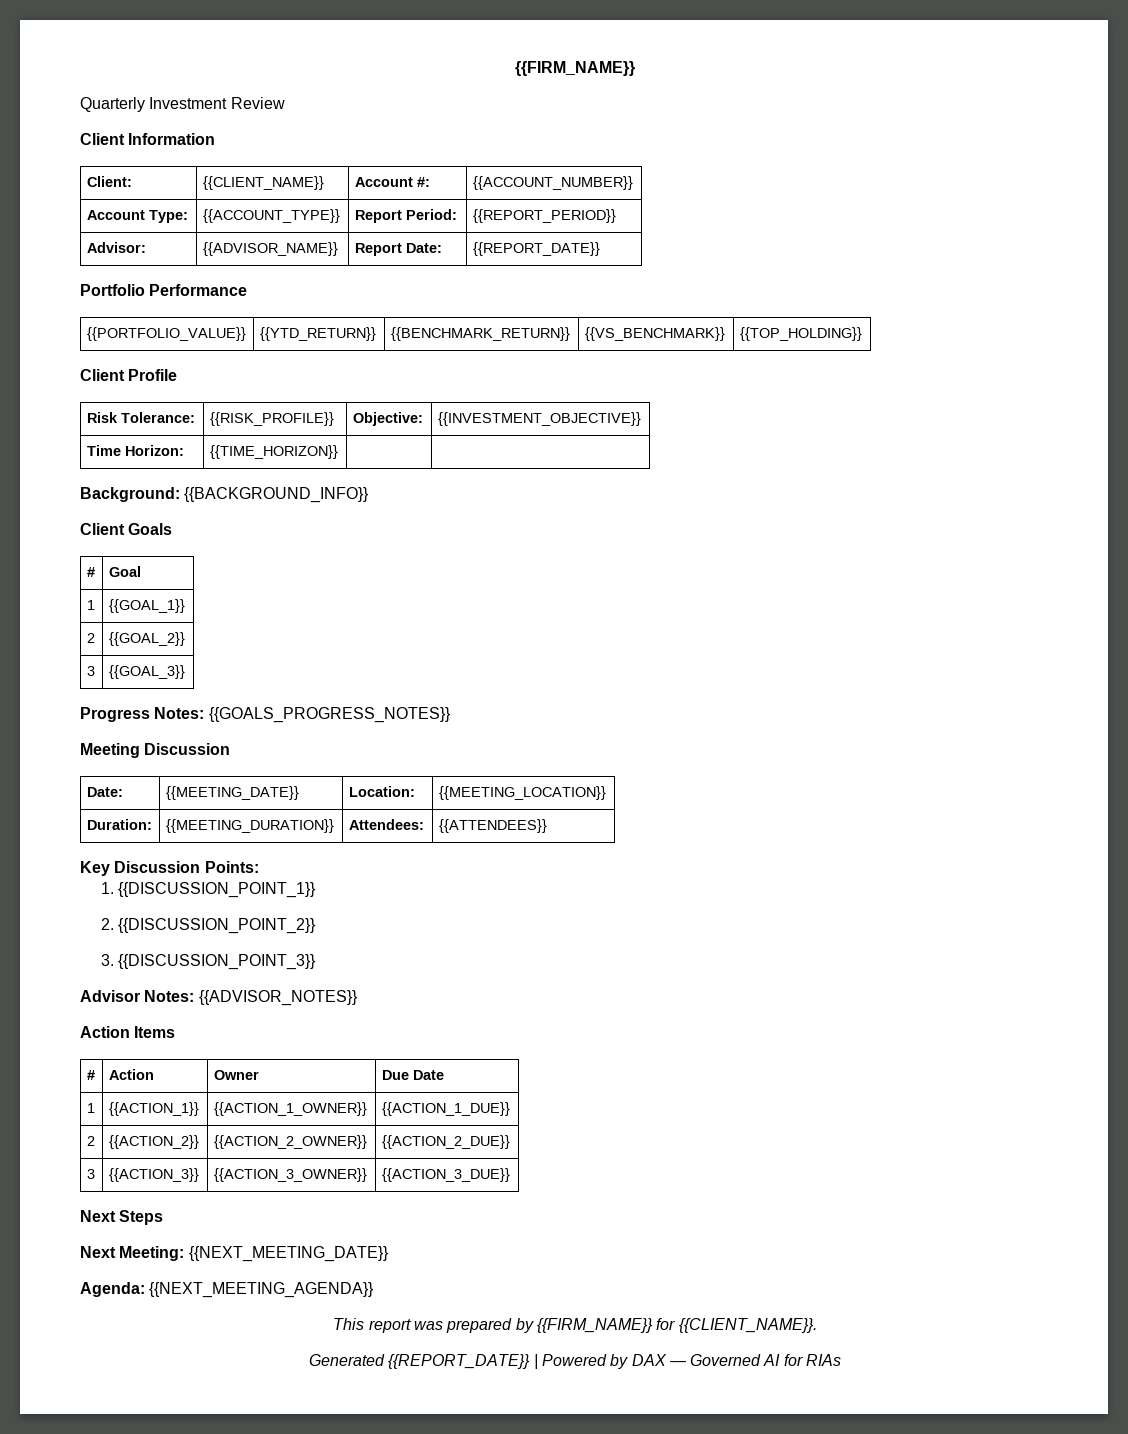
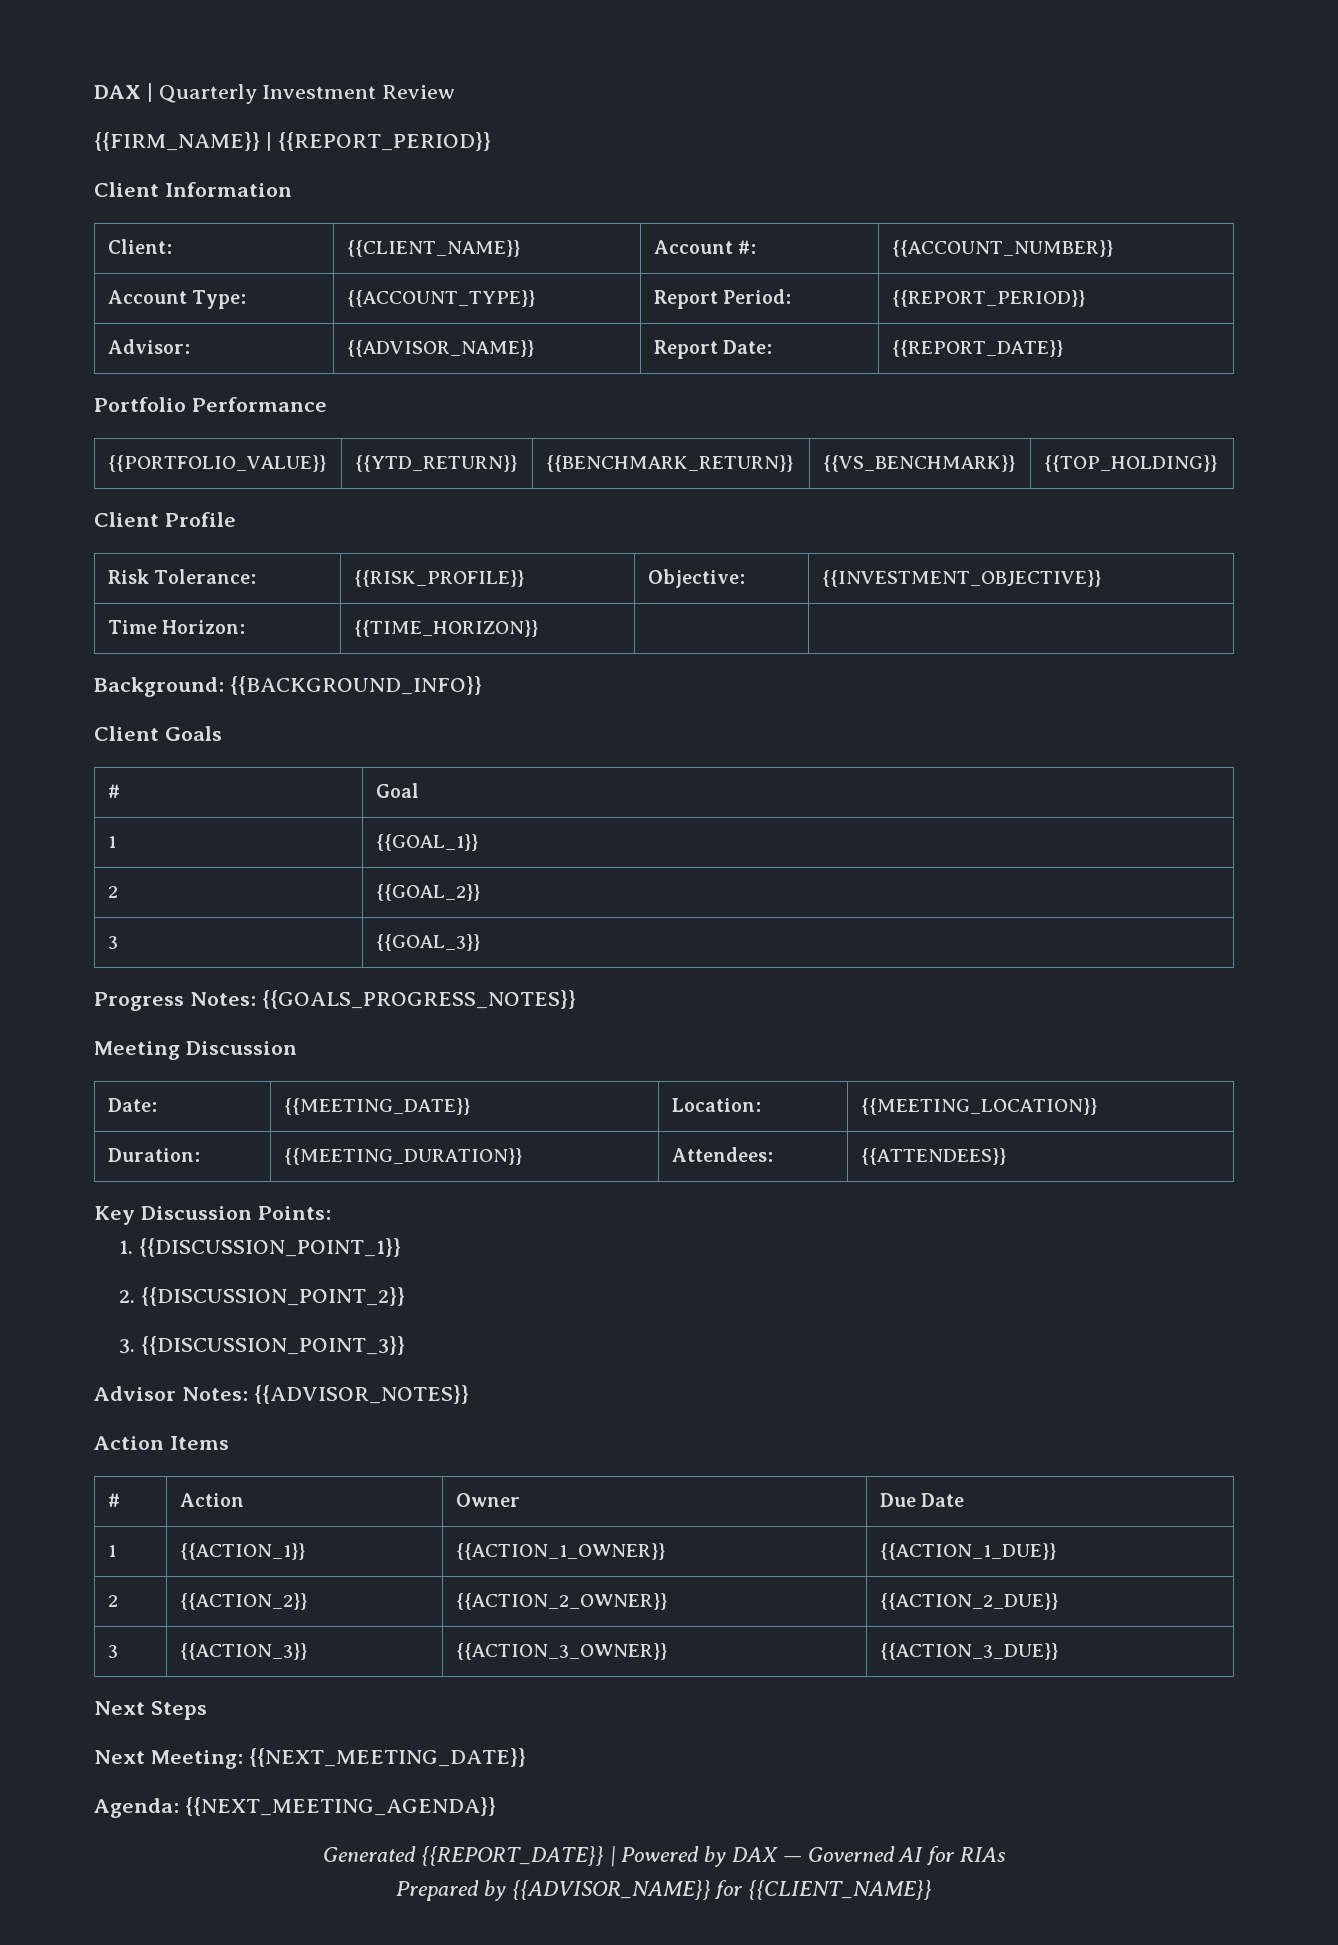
[515,61,635,76] {{FIRM_NAME}} // -> [94,83,153,102] DAX |
(285, 103) none -> [94,132,491,151] // {{FIRM_NAME}} | {{REPORT_PERIOD}}
[333,1318,817,1333] // This report was prepared by {{FIRM_NAME}} for {{CLIENT_NAME}}. -> (496, 1806) none
(842, 1360) none -> [395,1880,933,1901] // Prepared by {{ADVISOR_NAME}} for {{CLIENT_NAME}}

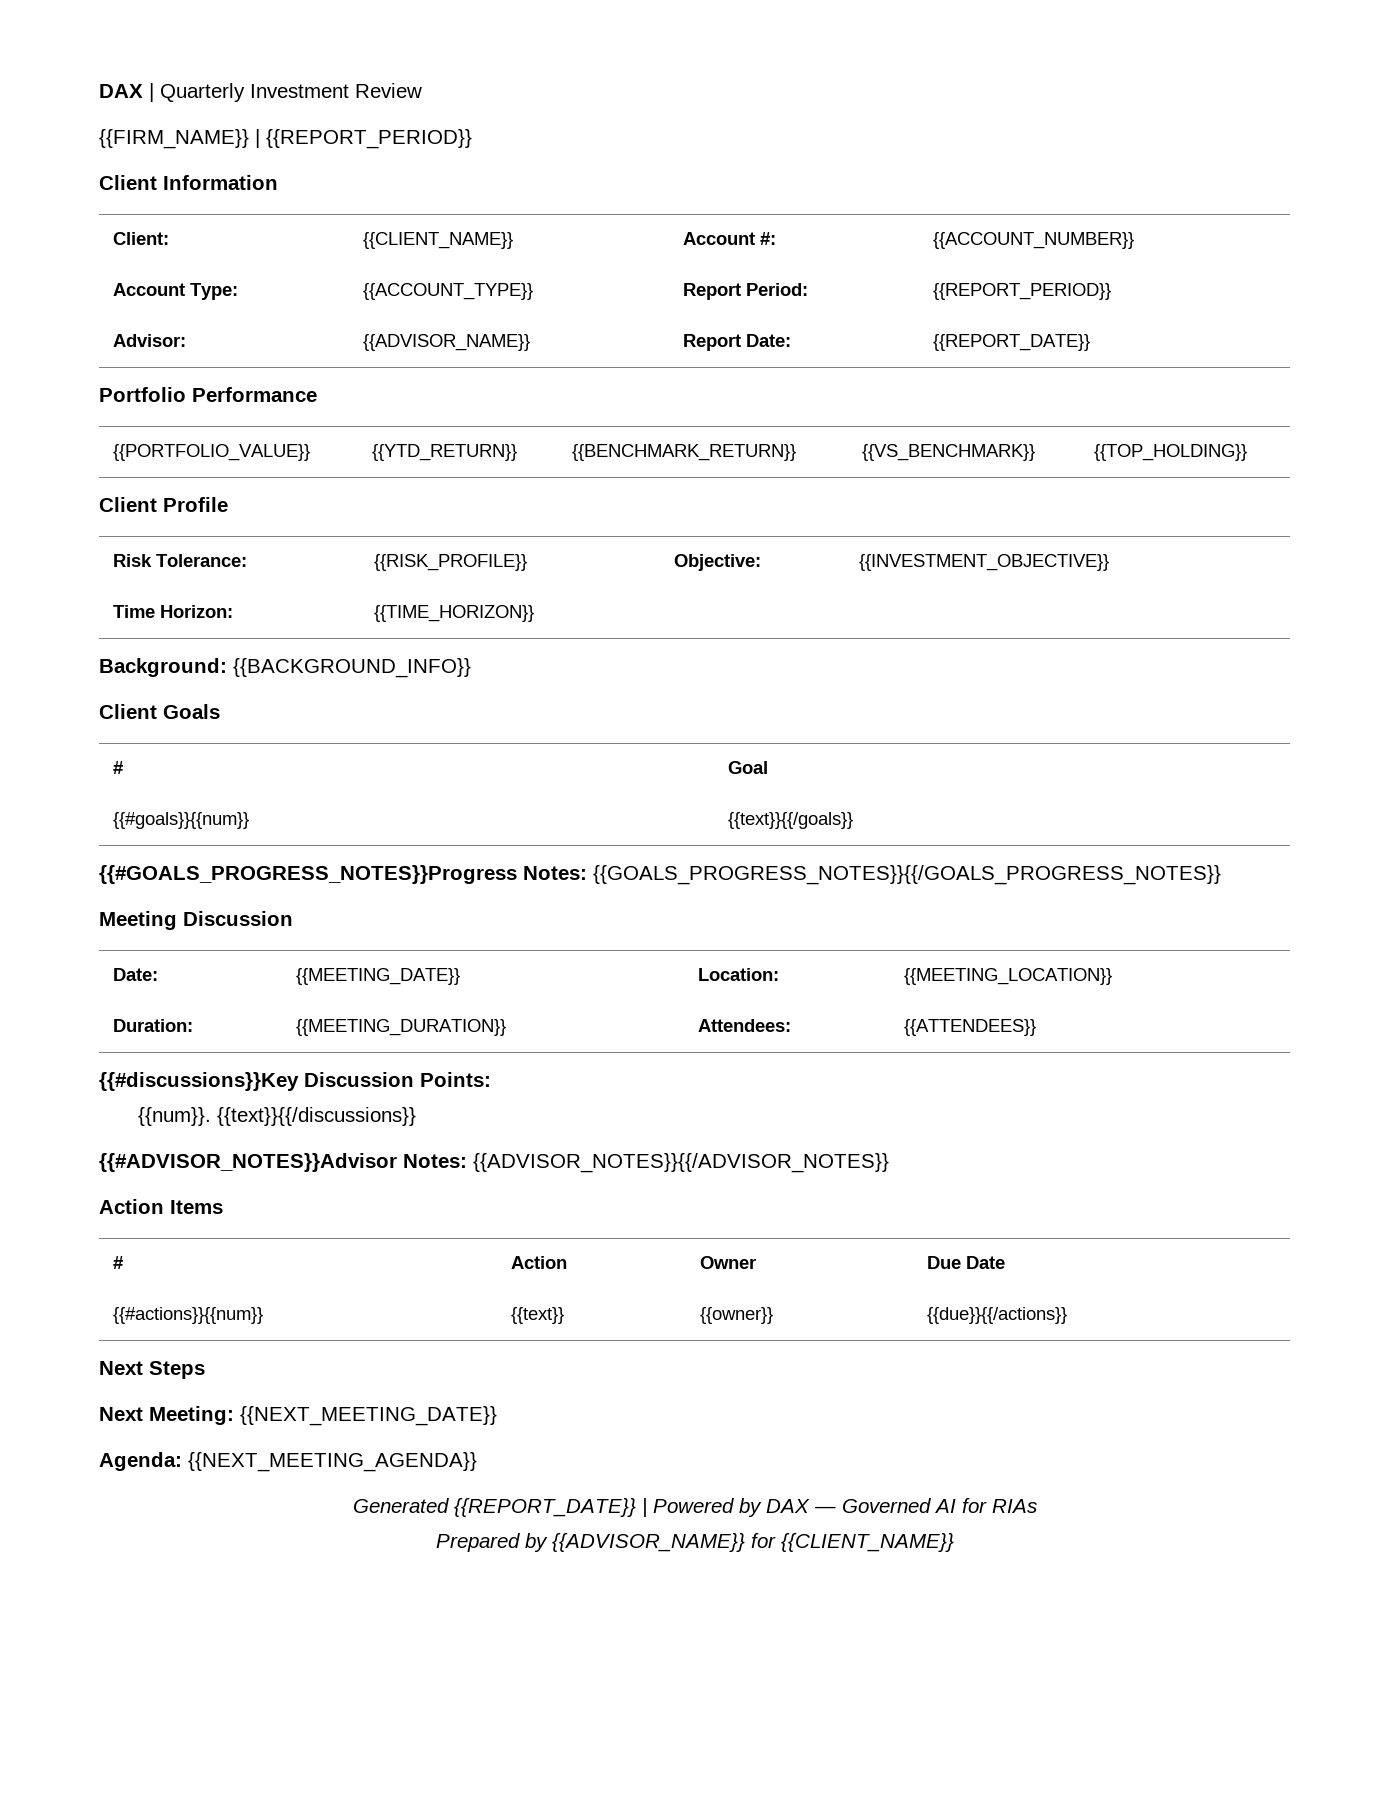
[108,836,117,848] [376,834,479,851] [108,886,119,898] [376,884,481,901] [108,936,119,949] [376,934,481,951] [94,990,576,1011] 1 | {{GOAL_1}} // 2 | {{GOAL_2}} // 3 | {{GOAL_3}} // Progress Notes: {{GOALS_PROGRESS_NOTES}} -> [112,812,249,829] [727,812,853,829] [99,865,1221,885] {{#goals}}{{num}} | {{text}}{{/goals}} // {{#GOALS_PROGRESS_NOTES}}Progress Notes: {{GOALS_PROGRESS_NOTES}}{{/GOALS_PROGRESS_NOTES}}
[94,1206,135,1225] Key -> [99,1072,299,1091] {{#discussions}}Key
[119,1238,402,1257] [119,1287,406,1306] [119,1336,406,1355] [94,1385,469,1404] 1. {{DISCUSSION_POINT_1}} // 2. {{DISCUSSION_POINT_2}} // 3. {{DISCUSSION_POINT_3}} // Advisor Notes: {{ADVISOR_NOTES}} -> [137,1107,416,1126] [99,1153,889,1173] {{num}}. {{text}}{{/discussions}} // {{#ADVISOR_NOTES}}Advisor Notes: {{ADVISOR_NOTES}}{{/ADVISOR_NOTES}}
[108,1545,117,1557] [180,1543,306,1560] [456,1543,666,1560] [880,1543,1057,1560] [108,1595,119,1607] [180,1593,308,1610] [456,1593,668,1610] [880,1593,1059,1610] [108,1645,119,1658] [180,1643,308,1660] [456,1643,668,1660] [880,1643,1059,1660] 1 | {{ACTION_1}} | {{ACTION_1_OWNER}} | {{ACTION_1_DUE}} // 2 | {{ACTION_2}} | {{ACTION_2_OWNER}} | {{ACTION_2_DUE}} // 3 | {{ACTION_3}} | {{ACTION_3_OWNER}} | {{ACTION_3_DUE}} -> [112,1307,263,1324] [510,1307,564,1324] [699,1307,773,1324] [926,1307,1067,1324] {{#actions}}{{num}} | {{text}} | {{owner}} | {{due}}{{/actions}}

